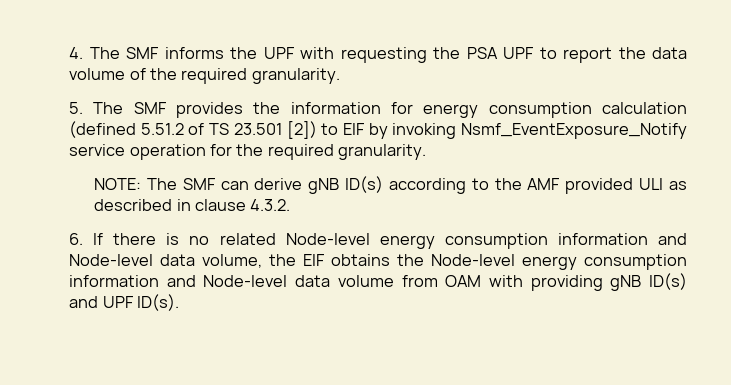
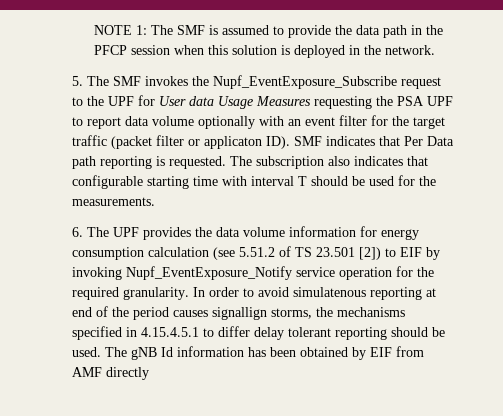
[69,47,335,59] 4. The SMF informs the UPF with -> [93,25,443,38] [93,45,435,58] [71,75,441,89] [71,95,311,109] NOTE 1: The SMF is assumed to provide the data path in the PFCP session when this solution is deployed in the network. // 5. The SMF invokes the Nupf_EventExposure_Subscribe request to the UPF for User data Usage Measures
[618,47,688,59] [69,68,340,84] [69,102,281,118] the data volume of the required granularity. // 5. The SMF provides the -> [124,115,445,129] [71,135,454,149] [71,156,428,169] [71,175,436,189] [71,197,155,206] [71,227,285,240] data volume optionally with an event filter for the target traffic (packet filter or applicaton ID). SMF indicates that Per Data path reporting is requested. The subscription also indicates that configurable starting time with interval T should be used for the measurements. // 6. The UPF provides the data volume
[69,121,137,138] (defined -> [212,247,235,260] (see
[461,123,687,139] Nsmf_EventExposure_Notify -> [125,266,292,280] Nupf_EventExposure_Notify
[94,176,688,194] [94,199,291,211] [69,233,687,249] [69,254,688,270] [69,273,687,291] [69,294,179,311] // NOTE: The SMF can derive gNB ID(s) according to the AMF provided ULI as described in clause 4.3.2. // 6. If there is no related Node-level energy consumption information and Node-level data volume, the EIF obtains the Node-level energy consumption information and Node-level data volume from OAM with providing gNB ID(s) and UPF ID(s). -> [192,287,436,300] [71,306,405,320] [71,326,445,340] [71,346,424,360] [71,367,149,380] In order to avoid simulatenous reporting at end of the period causes signallign storms, the mechanisms specified in 4.15.4.5.1 to differ delay tolerant reporting should be used. The gNB Id information has been obtained by EIF from AMF directly

